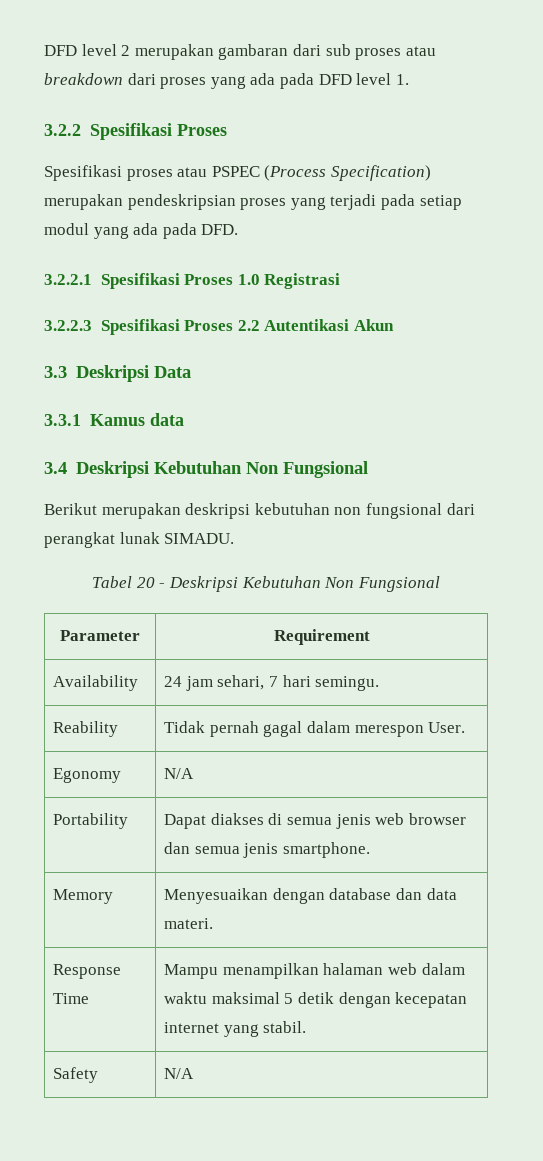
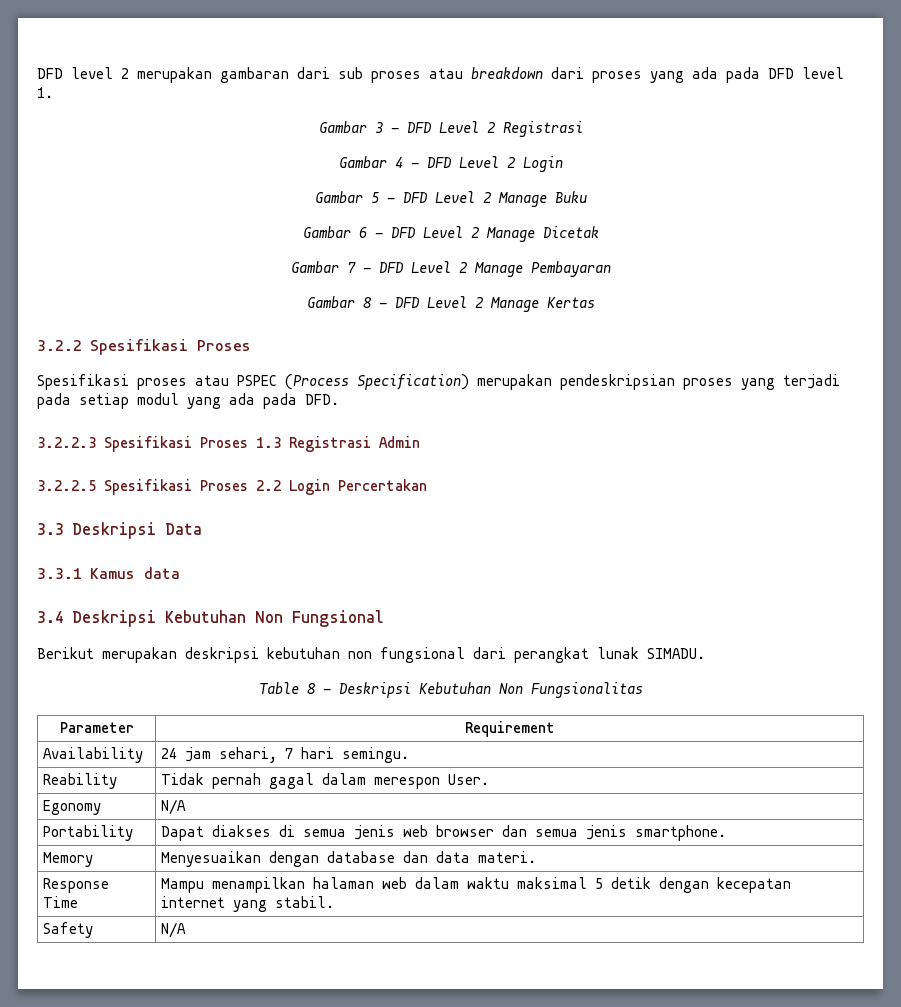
(409, 79) none -> [318,121,583,137] [338,156,563,172] [314,191,587,207] [302,226,599,242] [290,261,611,277] [306,296,595,312] // Gambar 3 - DFD Level 2 Registrasi // Gambar 4 - DFD Level 2 Login // Gambar 5 - DFD Level 2 Manage Buku // Gambar 6 - DFD Level 2 Manage Dicetak // Gambar 7 - DFD Level 2 Manage Pembayaran // Gambar 8 - DFD Level 2 Manage Kertas
[44,273,341,289] [44,320,92,331] 3.2.2.1 Spesifikasi Proses 1.0 Registrasi // 3.2.2.3 -> [37,436,420,452] [37,480,96,491] 3.2.2.3 Spesifikasi Proses 1.3 Registrasi Admin // 3.2.2.5
[264,319,394,331] Autentikasi Akun -> [288,479,427,495] Login Percertakan
[92,576,155,588] Tabel 20 -> [258,682,315,694] Table 8
[357,576,440,592] Fungsional -> [530,682,643,698] Fungsionalitas

